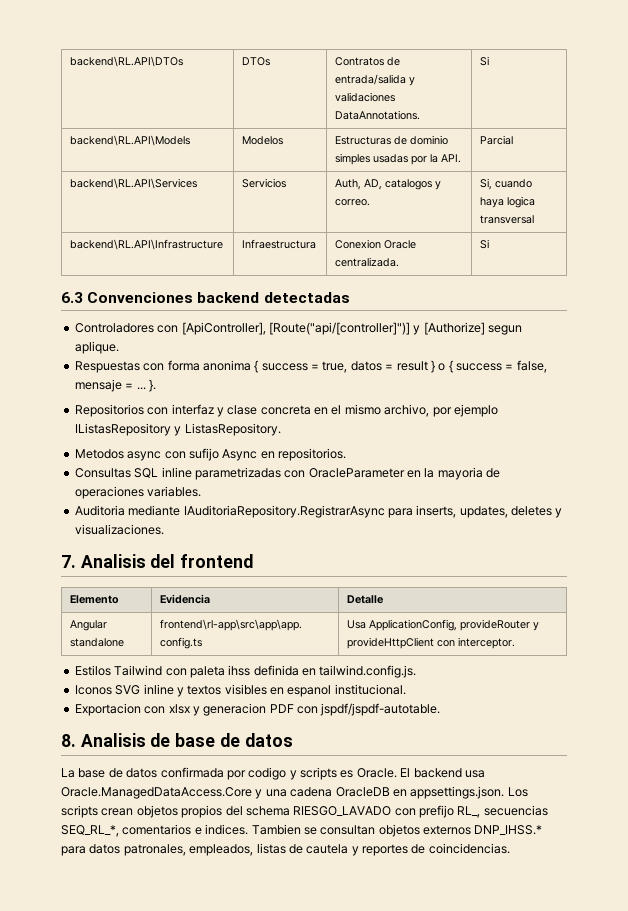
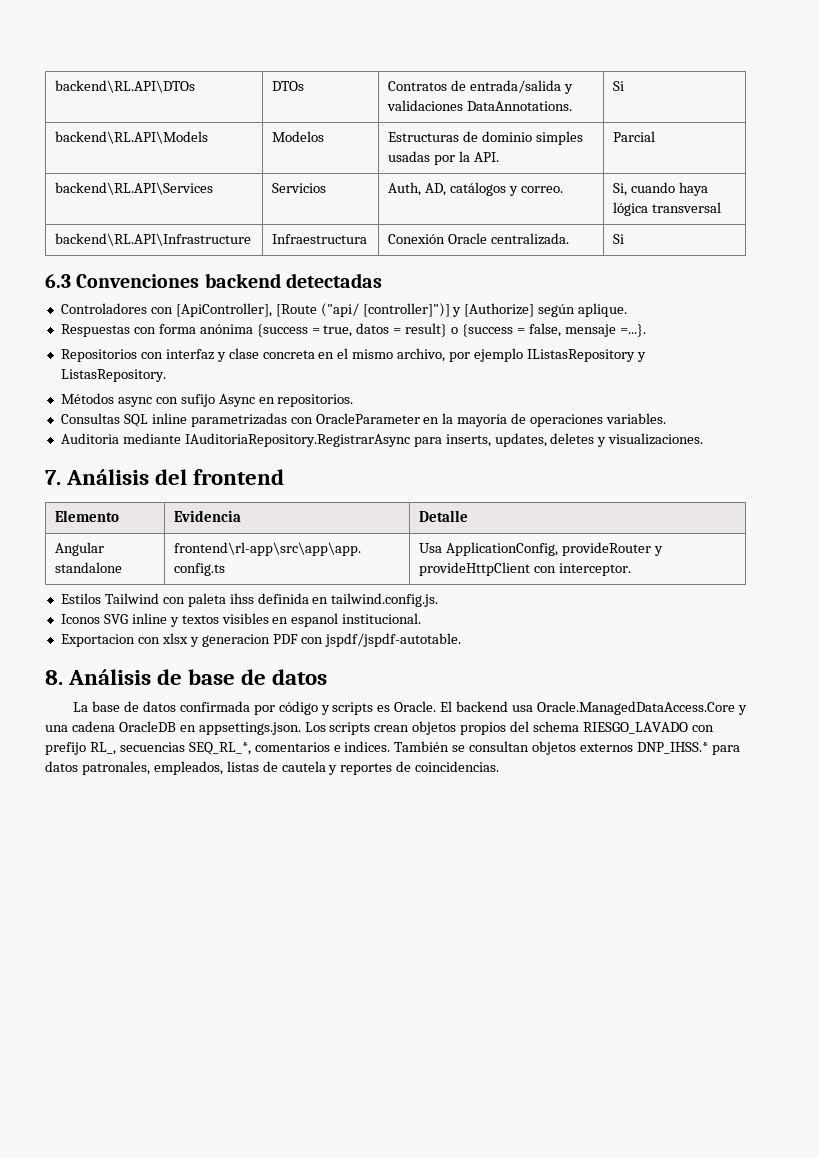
[385,179,433,190] catalogos -> [450,182,507,196] catálogos
[507,196,536,208] logica -> [613,202,649,216] lógica
[335,239,382,249] Conexion -> [388,234,446,244] Conexión
[268,322,410,335] [Route("api/[controller]")] -> [275,303,450,317] [Route ("api/ [controller]")]
[488,325,522,335] segun -> [538,304,576,317] según
[202,360,308,373] anonima { success -> [199,324,308,337] anónima {success
[396,360,547,373] [74,379,156,392] result } o { success = false, mensaje = ... }. -> [405,323,646,337] result} o {success = false, mensaje =...}.
[74,449,124,459] Metodos -> [60,393,114,404] Métodos
[437,467,483,480] mayoria -> [457,414,508,427] mayoría
[80,554,146,568] Analisis -> [66,469,150,485] Análisis
[80,733,146,747] Analisis -> [68,669,152,685] Análisis
[248,767,287,780] codigo -> [278,701,318,715] código
[251,824,301,835] Tambien -> [394,741,450,752] También

